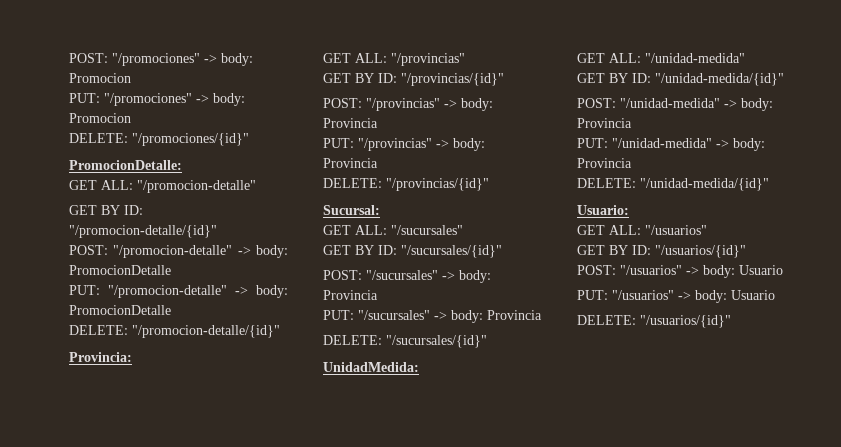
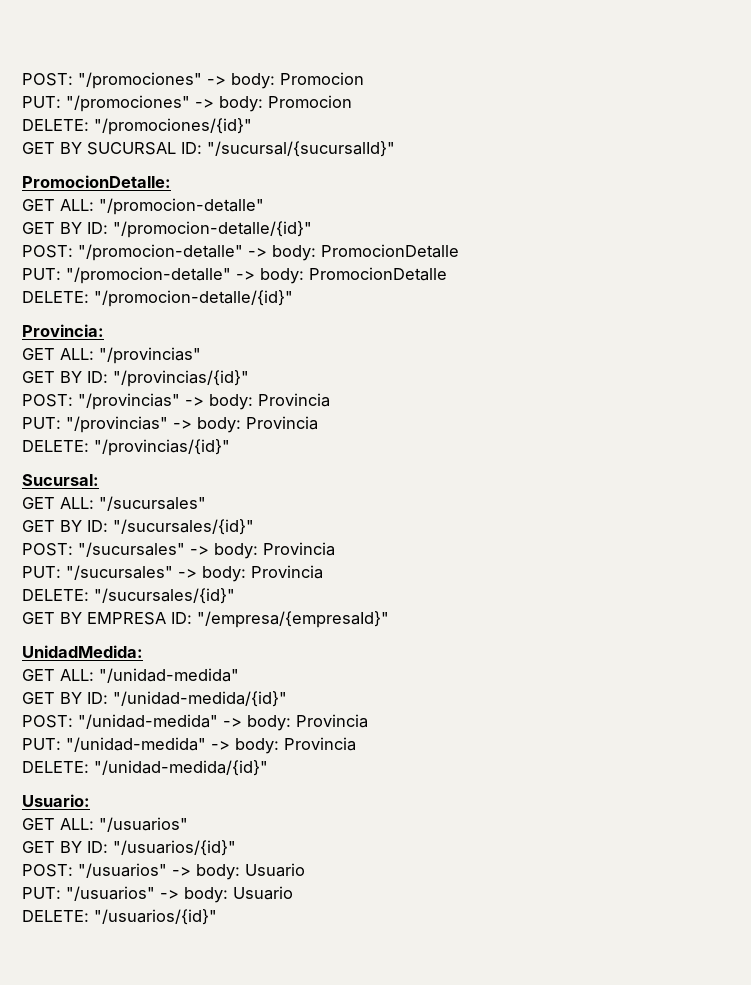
(249, 139) none -> [22,141,395,157] // GET BY SUCURSAL ID: "/sucursal/{sucursalId}"
(487, 341) none -> [22,611,389,628] // GET BY EMPRESA ID: "/empresa/{empresaId}"

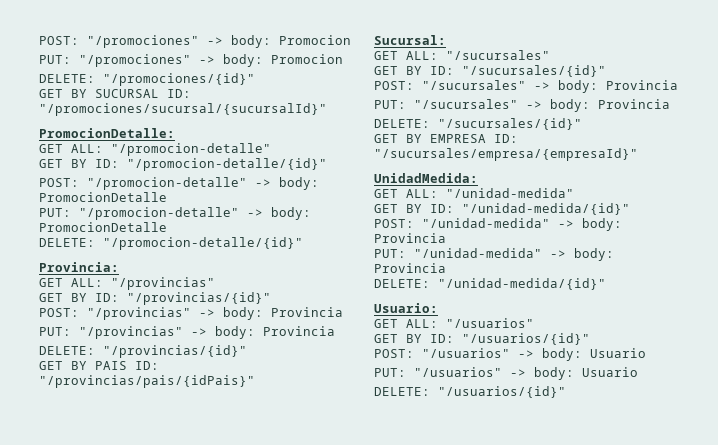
[207,141,395,157] "/sucursal/{sucursalId}" -> [39,103,327,116] "/promociones/sucursal/{sucursalId}"
(230, 447) none -> [39,361,159,370] [39,375,255,388] // GET BY PAIS ID: "/provincias/pais/{idPais}"
[197,611,389,628] "/empresa/{empresaId}" -> [374,148,638,161] "/sucursales/empresa/{empresaId}"

